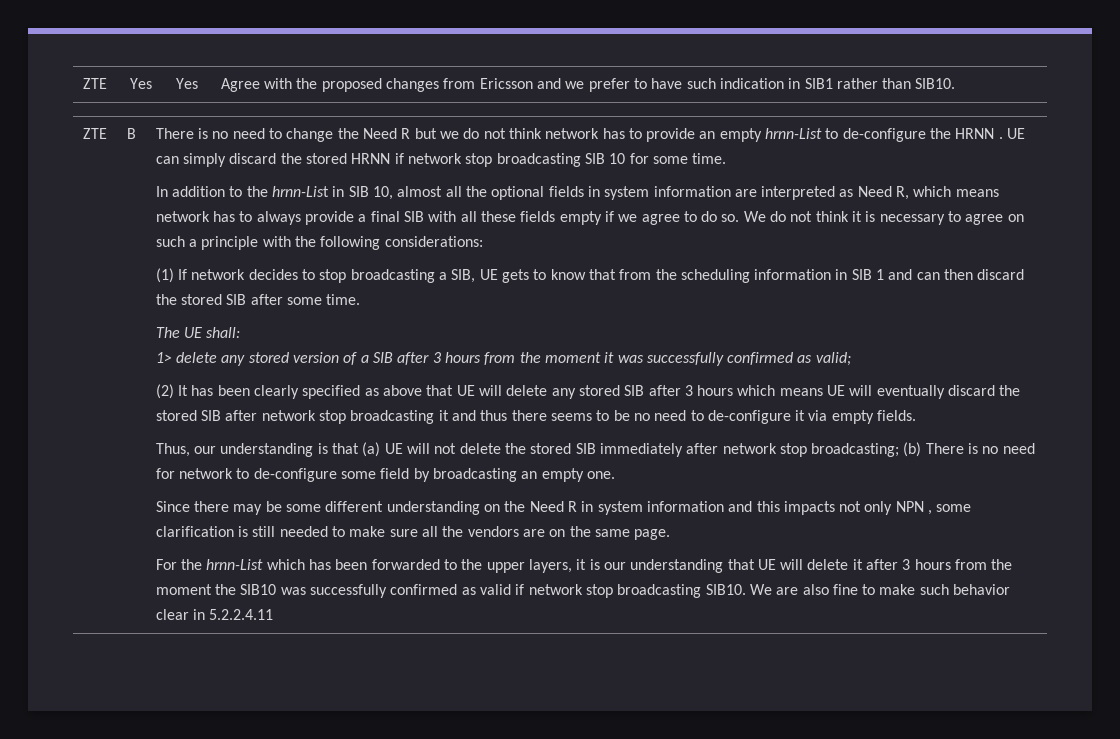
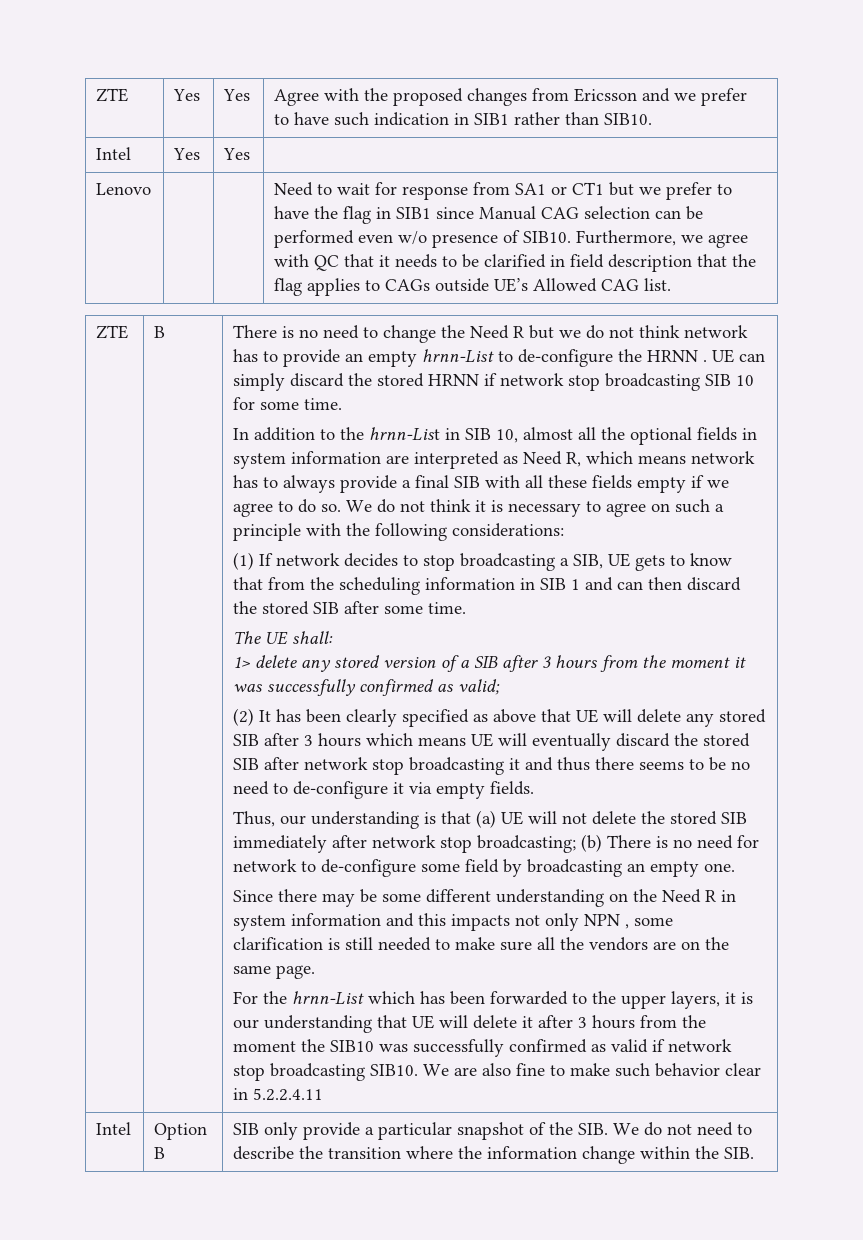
(956, 83) none -> [96,147,132,160] [173,148,201,160] [223,148,251,160] [96,183,152,195] [274,182,733,200] [274,206,704,224] [274,230,749,248] [274,254,757,272] [274,278,672,296] // Intel | Yes | Yes | // Lenovo | | | Need to wait for response from SA1 or CT1 but we prefer to have the flag in SIB1 since Manual CAG selection can be performed even w/o presence of SIB10. Furthermore, we agree with QC that it needs to be clarified in field description that the flag applies to CAGs outside UE’s Allowed CAG list.
(274, 614) none -> [96,1122,132,1135] [154,1123,208,1140] [154,1147,166,1159] [233,1122,753,1140] [233,1146,755,1164] // Intel | Option B | SIB only provide a particular snapshot of the SIB. We do not need to describe the transition where the information change within the SIB.

